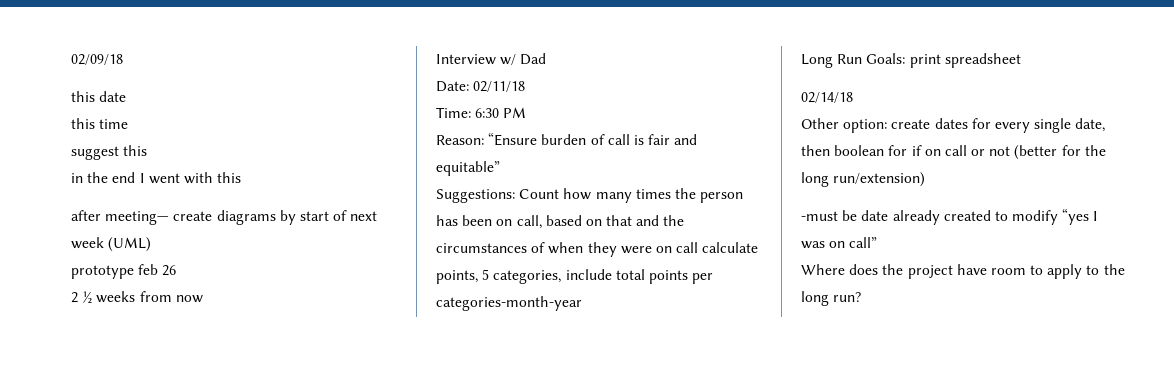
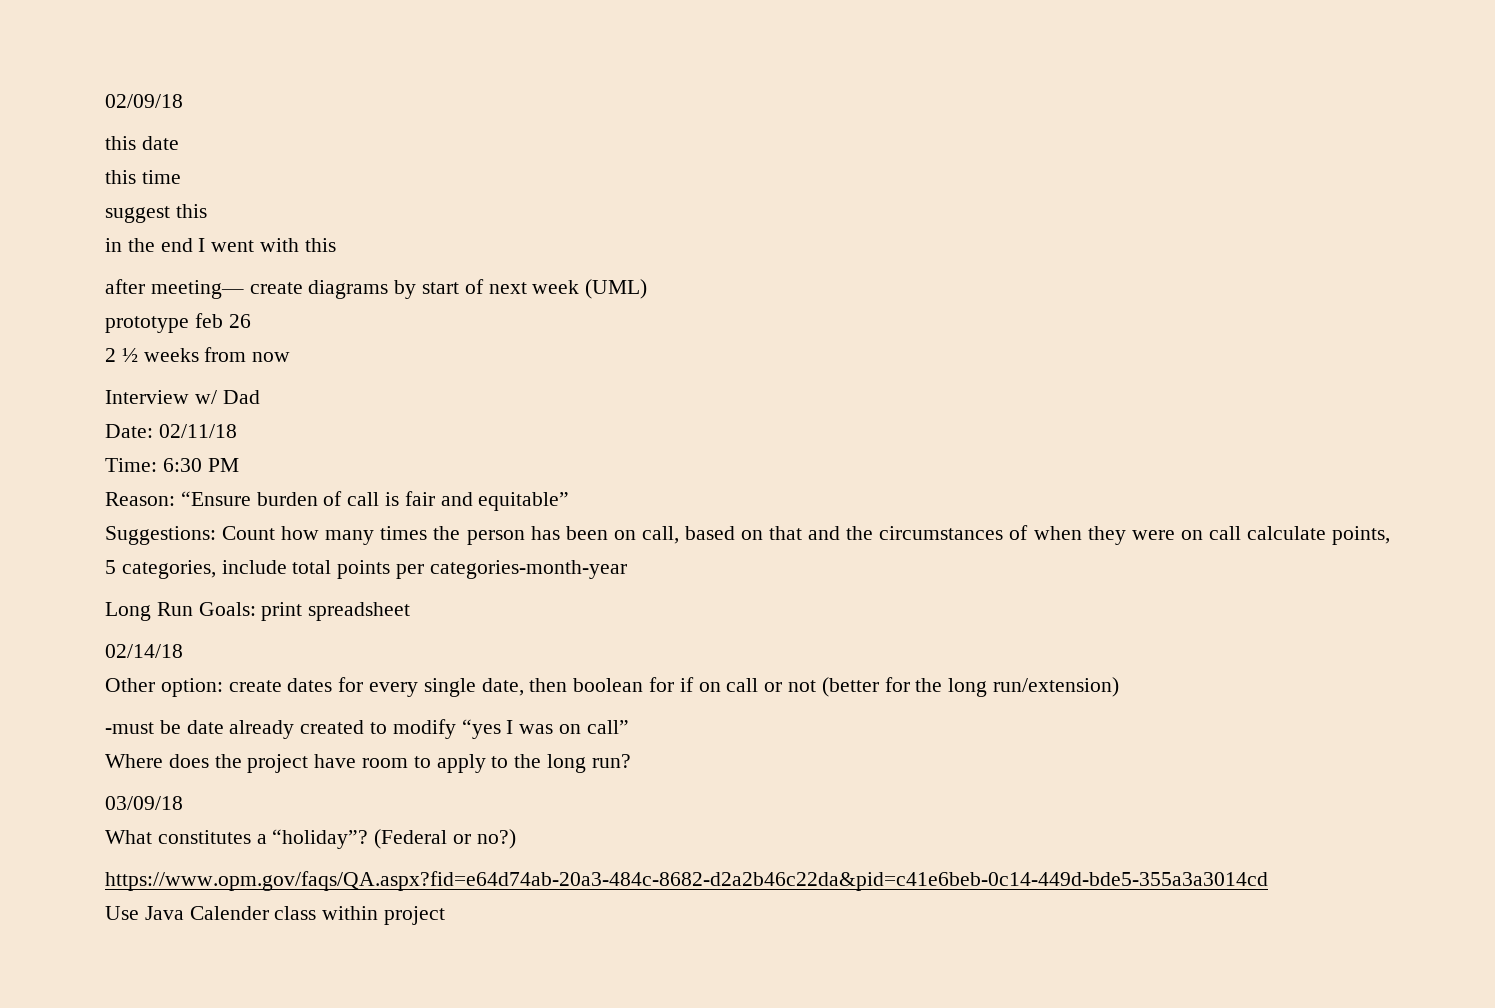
(862, 297) none -> [105,796,183,810] [105,829,516,849] [105,871,1268,891] [105,906,446,925] // 03/09/18 // What constitutes a “holiday”? (Federal or no?) // https://www.opm.gov/faqs/QA.aspx?fid=e64d74ab-20a3-484c-8682-d2a2b46c22da&pid=c41e6beb-0c14-449d-bde5-355a3a3014cd // Use Java Calender class within project

